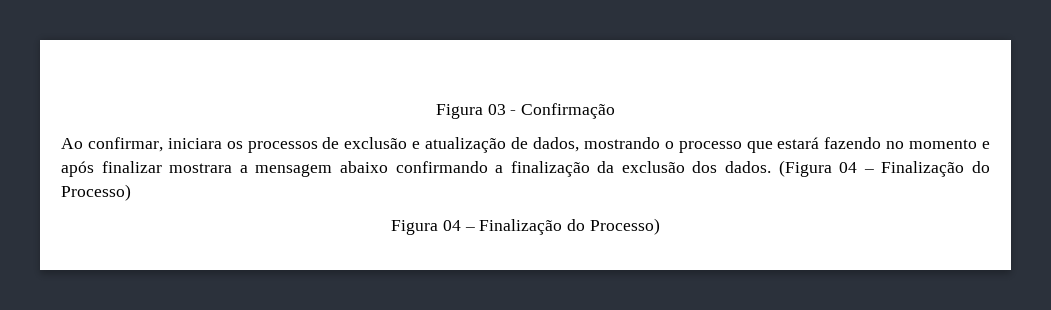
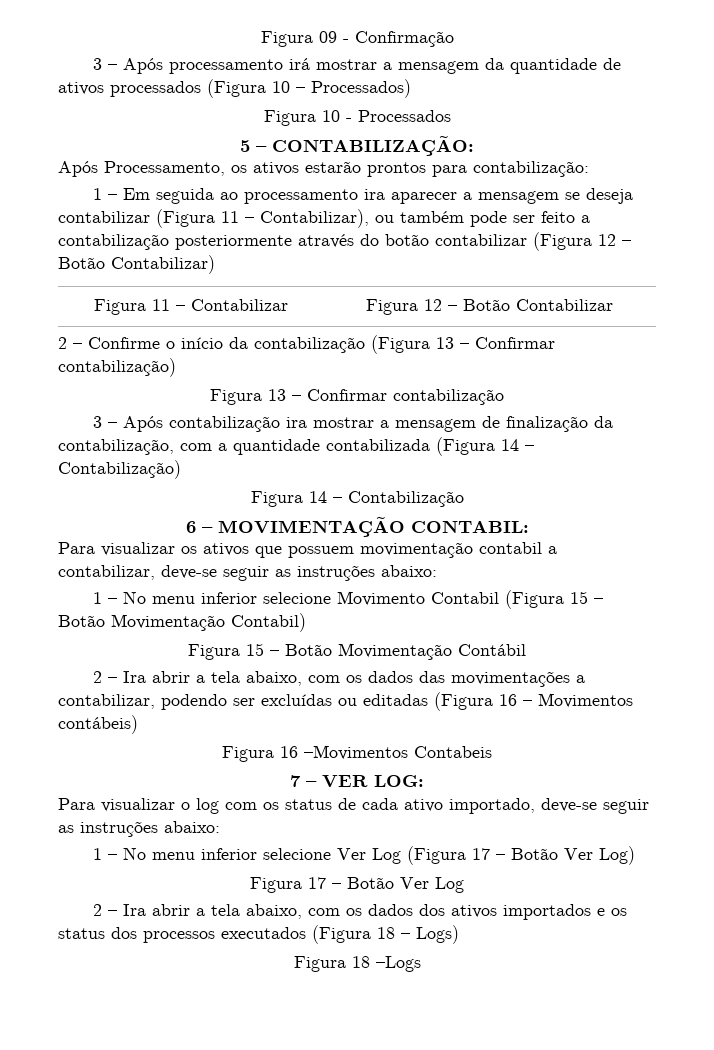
[435,104,506,119] Figura 03 -> [260,31,337,47] Figura 09
[61,137,991,153] [61,160,991,177] [61,184,131,201] [391,218,660,235] Ao confirmar, iniciara os processos de exclusão e atualização de dados, mostrando o processo que estará fazendo no momento e após finalizar mostrara a mensagem abaixo confirmando a finalização da exclusão dos dados. (Figura 04 – Finalização do Processo) // Figura 04 – Finalização do Processo) -> [93,58,622,74] [58,79,411,98] [263,110,451,126] [240,136,474,156] [58,161,589,177] [93,188,634,204] [58,209,590,228] [58,232,631,251] [58,255,215,274] [94,299,288,315] [366,299,613,315] [58,335,555,354] [58,358,176,377] [210,389,504,405] [93,416,614,432] [58,437,534,456] [58,460,181,479] [250,491,464,507] [185,517,529,537] [58,542,557,558] [58,565,437,581] [93,590,604,609] [58,613,306,632] [188,643,526,660] [93,671,586,687] [58,692,633,711] [58,715,138,734] [222,745,492,762] [290,775,424,787] [58,798,649,814] [58,821,220,837] [93,846,636,865] [250,877,464,893] [93,904,628,920] [58,925,459,944] [293,956,421,972] 3 – Após processamento irá mostrar a mensagem da quantidade de ativos processados (Figura 10 – Processados) // Figura 10 - Processados // 5 – CONTABILIZAÇÃO: // Após Processamento, os ativos estarão prontos para contabilização: // 1 – Em seguida ao processamento ira aparecer a mensagem se deseja contabilizar (Figura 11 – Contabilizar), ou também pode ser feito a contabilização posteriormente através do botão contabilizar (Figura 12 – Botão Contabilizar) // Figura 11 – Contabilizar | Figura 12 – Botão Contabilizar // 2 – Confirme o início da contabilização (Figura 13 – Confirmar contabilização) // Figura 13 – Confirmar contabilização // 3 – Após contabilização ira mostrar a mensagem de finalização da contabilização, com a quantidade contabilizada (Figura 14 – Contabilização) // Figura 14 – Contabilização // 6 – MOVIMENTAÇÃO CONTABIL: // Para visualizar os ativos que possuem movimentação contabil a contabilizar, deve-se seguir as instruções abaixo: // 1 – No menu inferior selecione Movimento Contabil (Figura 15 – Botão Movimentação Contabil) // Figura 15 – Botão Movimentação Contábil // 2 – Ira abrir a tela abaixo, com os dados das movimentações a contabilizar, podendo ser excluídas ou editadas (Figura 16 – Movimentos contábeis) // Figura 16 –Movimentos Contabeis // 7 – VER LOG: // Para visualizar o log com os status de cada ativo importado, deve-se seguir as instruções abaixo: // 1 – No menu inferior selecione Ver Log (Figura 17 – Botão Ver Log) // Figura 17 – Botão Ver Log // 2 – Ira abrir a tela abaixo, com os dados dos ativos importados e os status dos processos executados (Figura 18 – Logs) // Figura 18 –Logs

